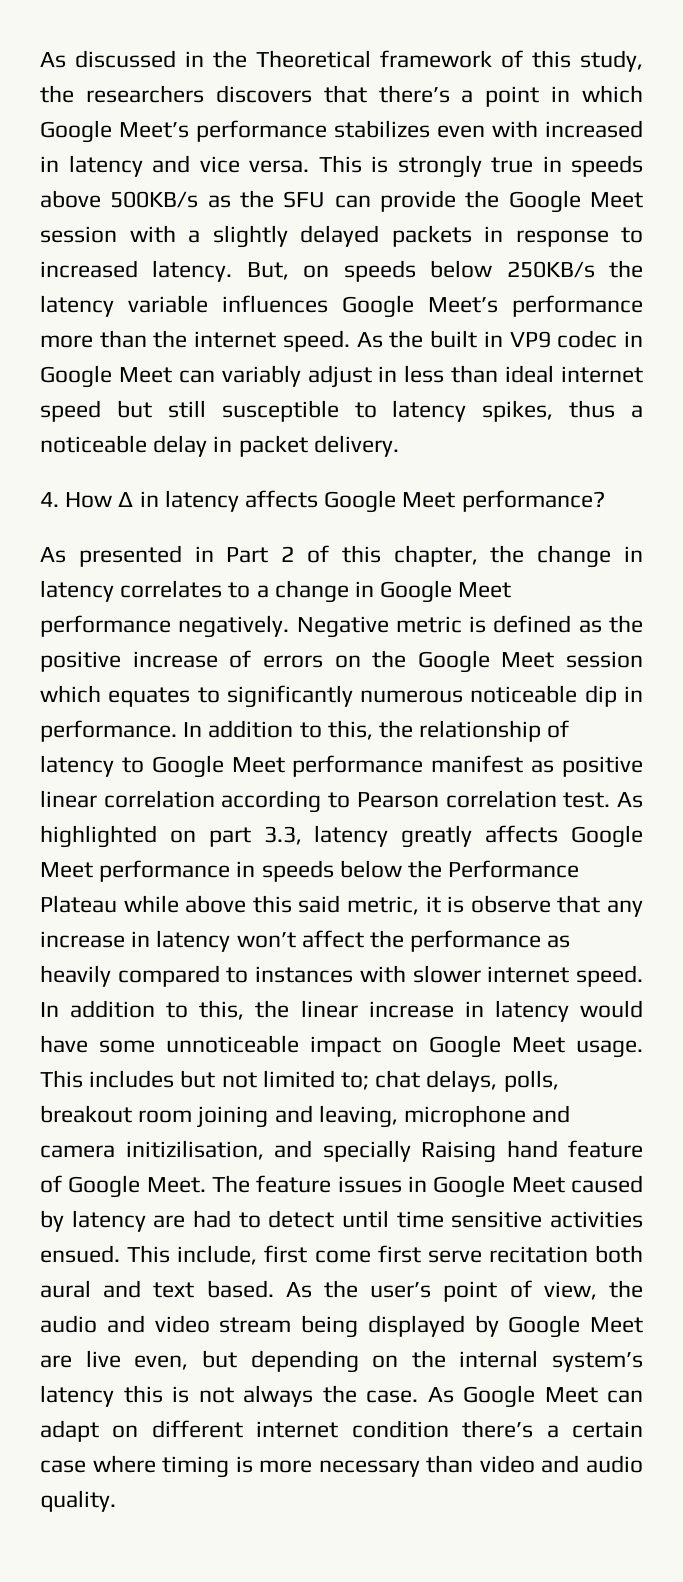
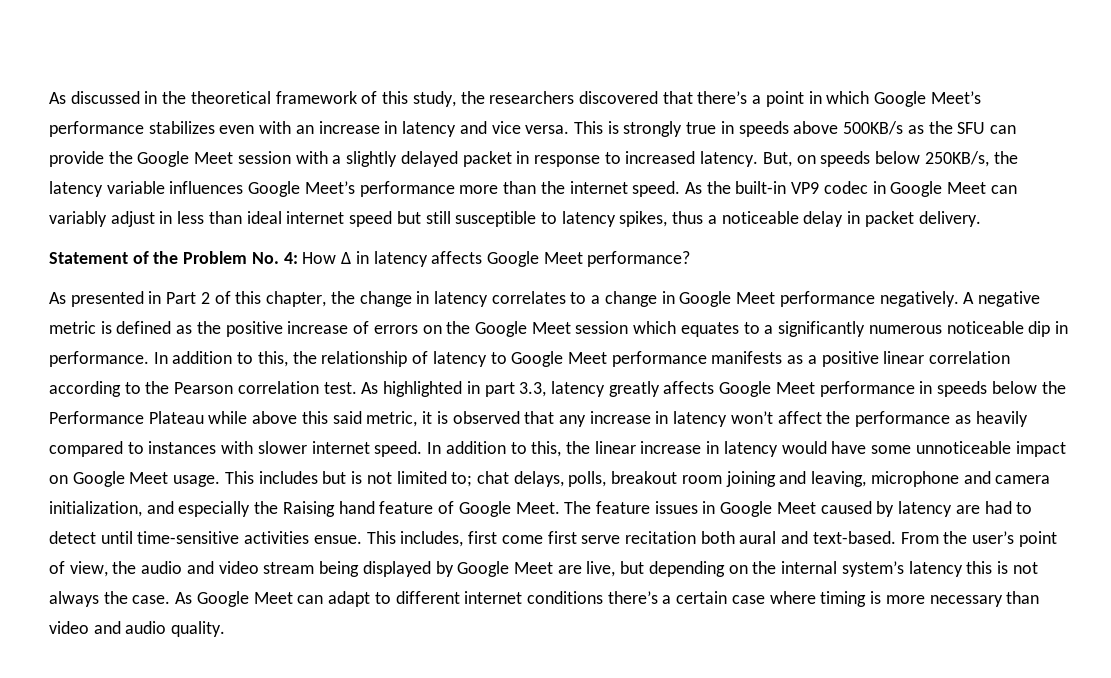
[256,50,371,68] Theoretical -> [190,91,271,104] theoretical
[215,85,312,103] discovers -> [578,91,658,104] discovered
[545,120,643,138] increased -> [295,121,380,134] an increase
[391,225,472,247] packets -> [462,151,512,167] packet
[506,261,595,278] 250KB/s -> [924,151,989,167] 250KB/s,
[430,330,503,348] built in -> [735,181,787,194] built-in
[40,492,59,507] 4. -> [49,251,298,264] Statement of the Problem No. 4:
[296,616,389,638] Negative -> [963,291,1040,307] A negative
(220, 695) none -> [764,325,774,334] a
[431,755,555,773] manifest as -> [711,351,817,364] manifests as a
(351, 800) none -> [145,381,170,394] the
[169,830,196,843] on -> [466,381,480,394] in
[470,895,551,913] observe -> [452,411,520,424] observed
(216, 1079) none -> [351,471,363,484] is
[125,1140,411,1162] initizilisation, and specially -> [49,501,279,517] initialization, and especially the
[396,1211,643,1228] [40,1245,258,1265] time sensitive activities ensued. This include, -> [137,531,464,547] time-sensitive activities ensue. This includes,
[153,1280,312,1298] text based. As -> [812,531,939,544] text-based. From
[85,1350,189,1370] live even, -> [586,561,616,577] live,
[112,1425,139,1438] on -> [374,592,391,604] to
[351,1420,449,1438] condition -> [526,591,603,604] conditions

